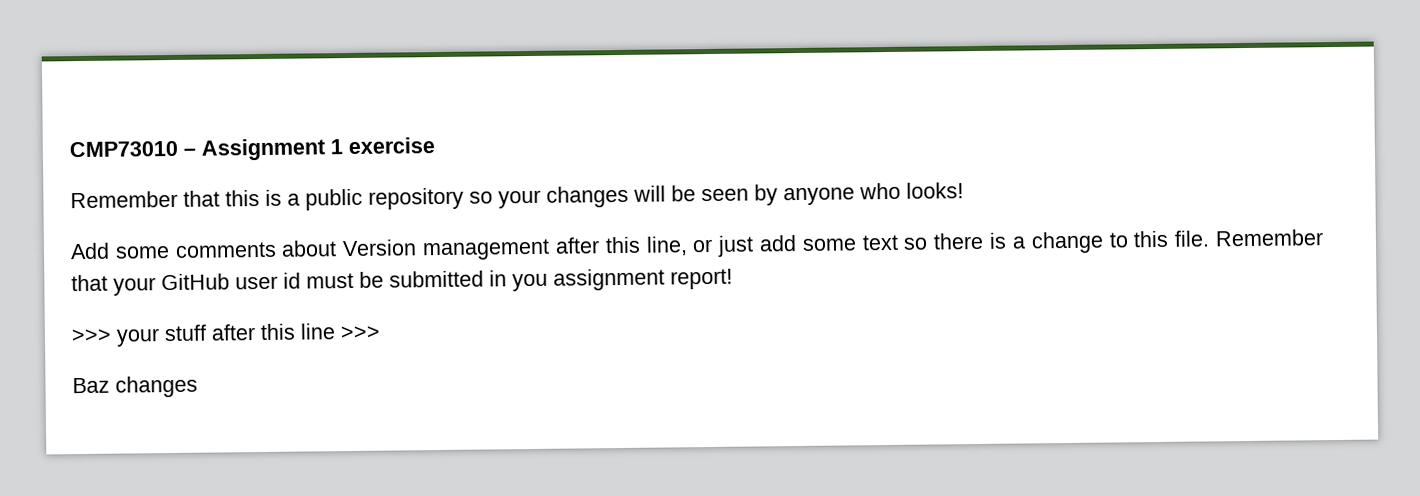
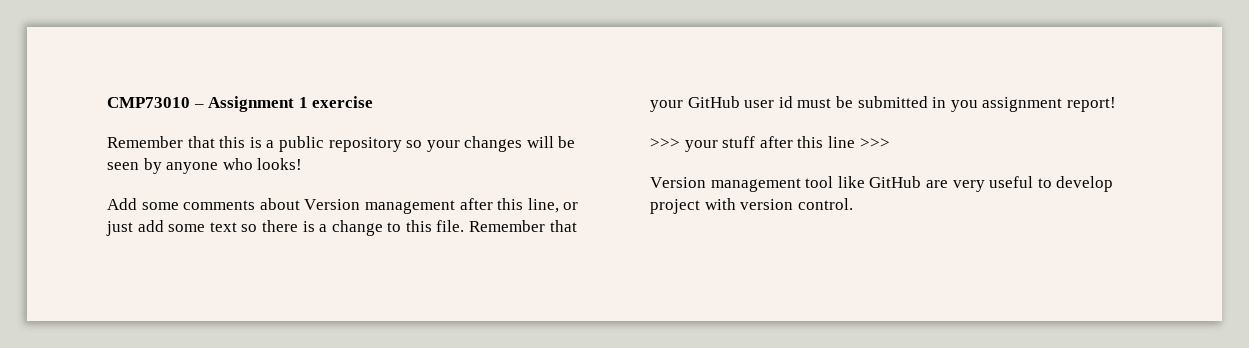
[72,375,198,398] Baz changes -> [650,176,1114,192] [650,198,853,214] Version management tool like GitHub are very useful to develop project with version control.

